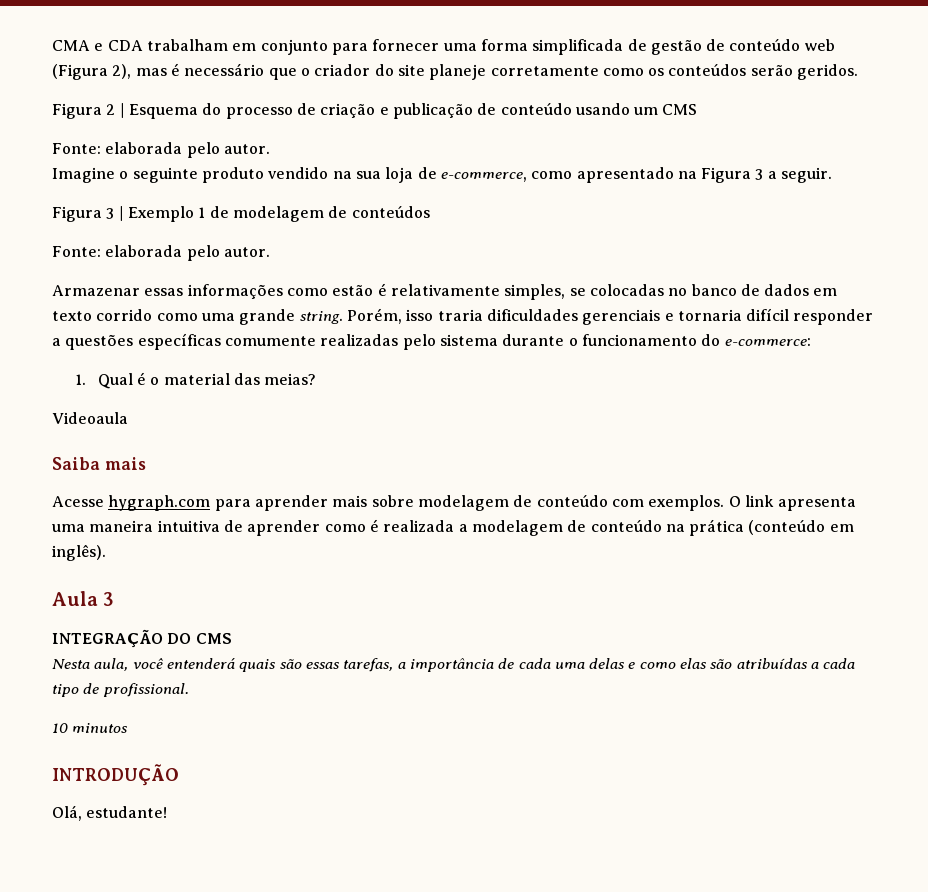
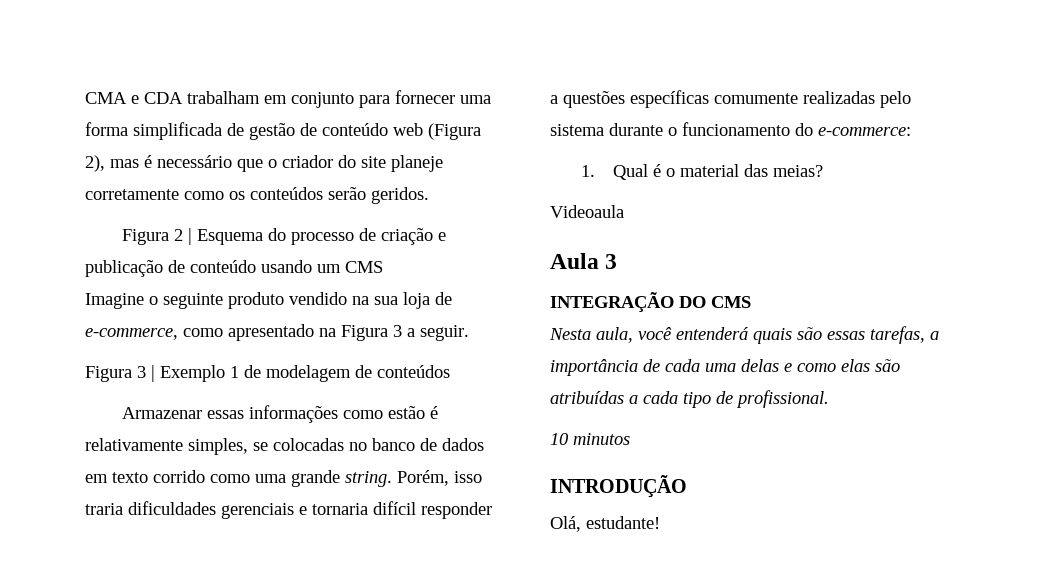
[52,142,270,158] // Fonte: elaborada pelo autor. -> (383, 267) none
[52,245,270,261] // Fonte: elaborada pelo autor. -> (450, 371) none
[52,457,146,470] [52,495,857,511] [52,519,854,536] [52,544,106,561] // Saiba mais // Acesse hygraph.com para aprender mais sobre modelagem de conteúdo com exemplos. O link apresenta uma maneira intuitiva de aprender como é realizada a modelagem de conteúdo na prática (conteúdo em inglês). -> (624, 211) none

